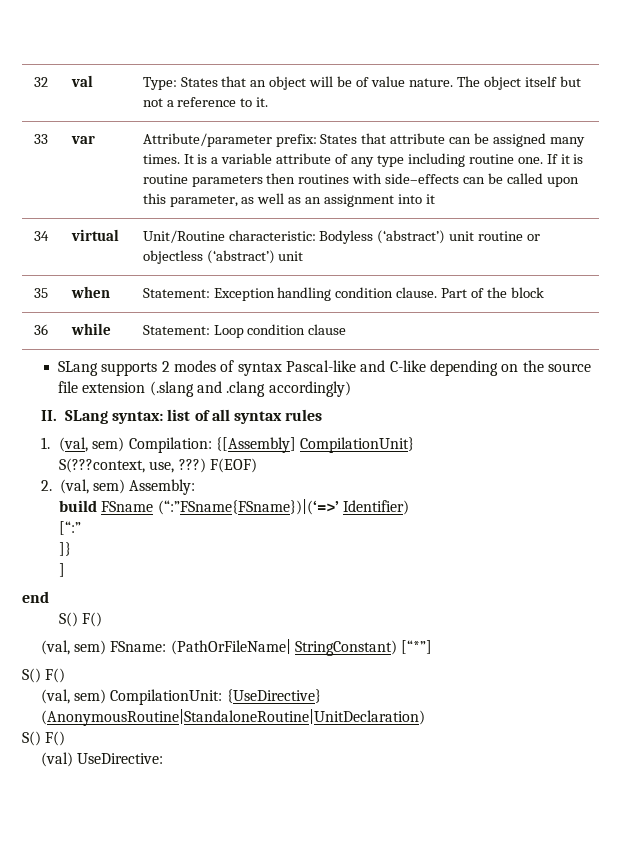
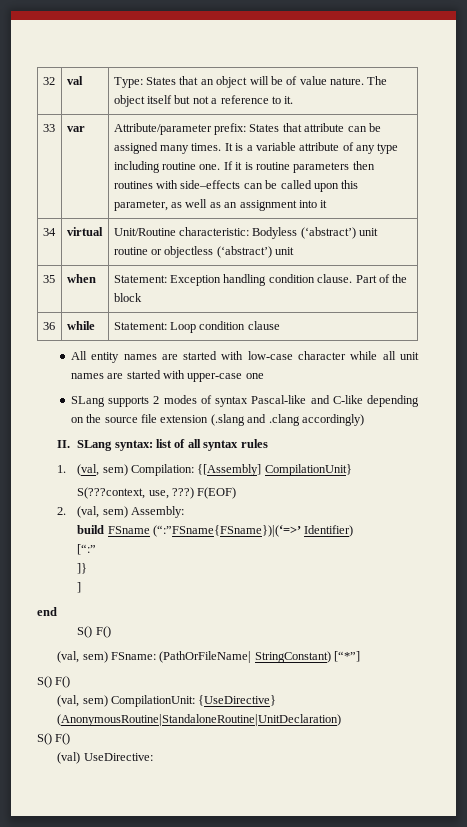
(347, 329) none -> [70,351,420,363] [70,370,264,382] // All entity names are started with low-case character while all unit names are started with upper-case one

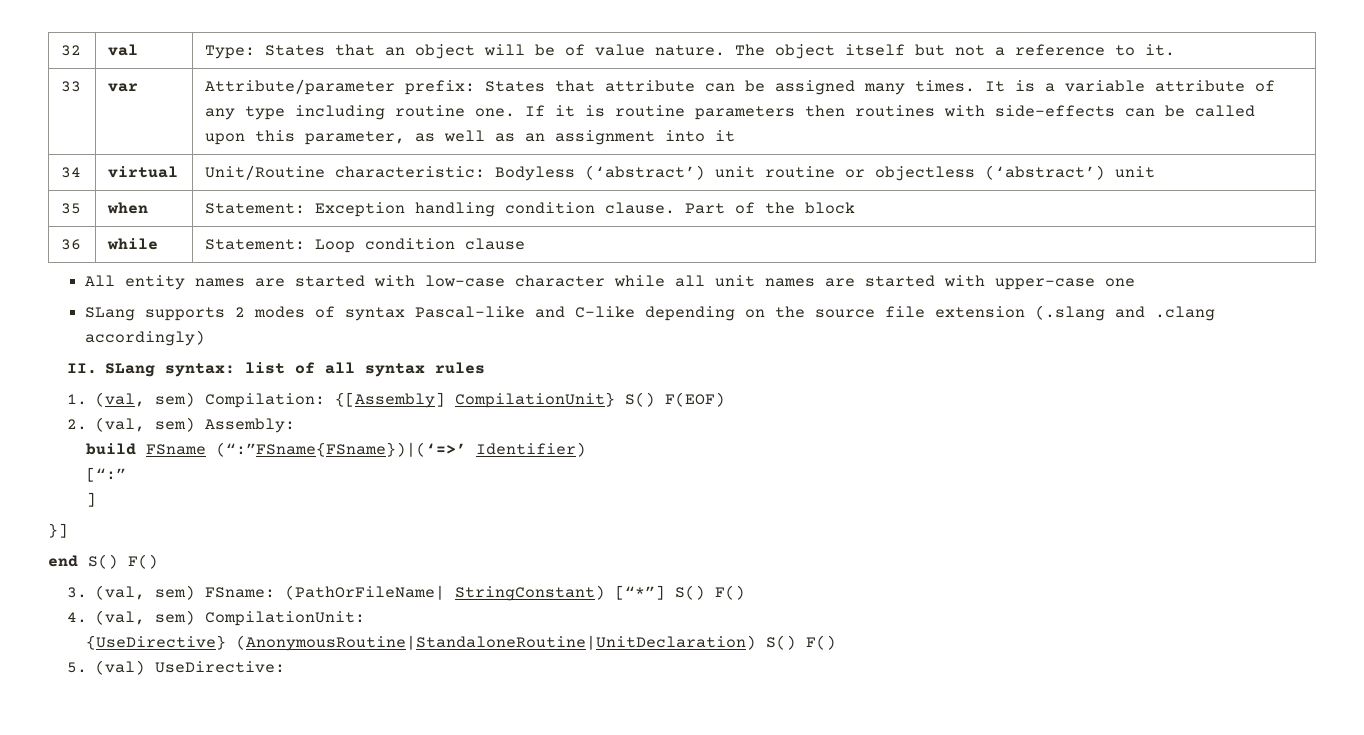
[77,487,195,499] // S(???context, use, ???) -> [625,392,656,407] S()
[77,563,88,574] // ]} -> (127, 474) none
(82, 587) none -> [48,523,68,538] // }]
[77,626,111,638] // S() F() // -> [88,554,158,569] [67,587,88,598] S() F() // 3.
[37,676,71,688] // S() F() // -> [675,585,746,600] [67,612,88,623] S() F() // 4.
(195, 701) none -> (366, 618) //
[37,733,71,745] // S() F() // -> [766,635,837,650] [67,662,88,673] S() F() // 5.

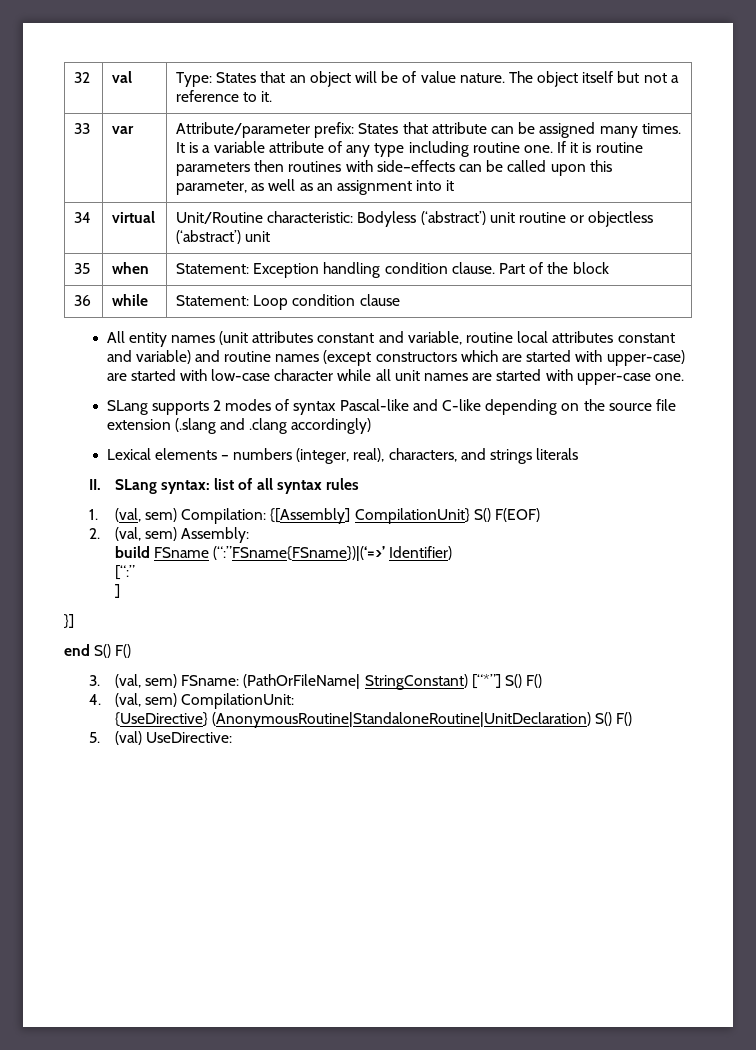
(246, 282) none -> [219,331,675,345] [106,350,685,366] (unit attributes constant and variable, routine local attributes constant and variable) and routine names (except constructors which are started with upper-case)
[1105,278,1136,287] one -> [654,373,684,381] one.
(206, 338) none -> [106,448,579,464] // Lexical elements – numbers (integer, real), characters, and strings literals

